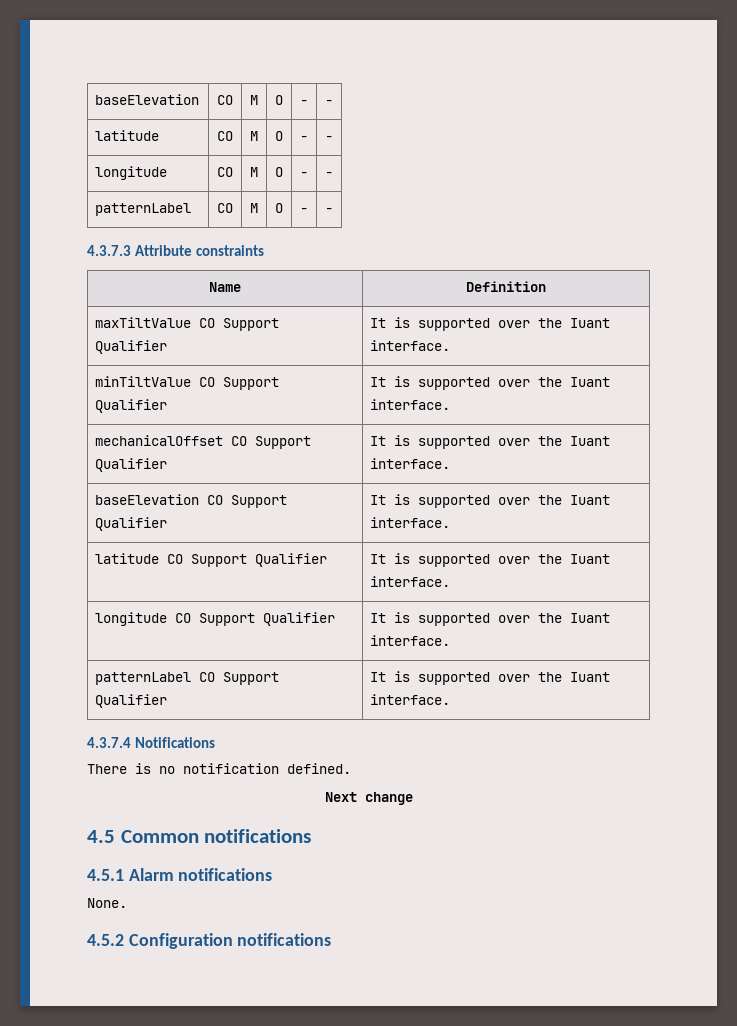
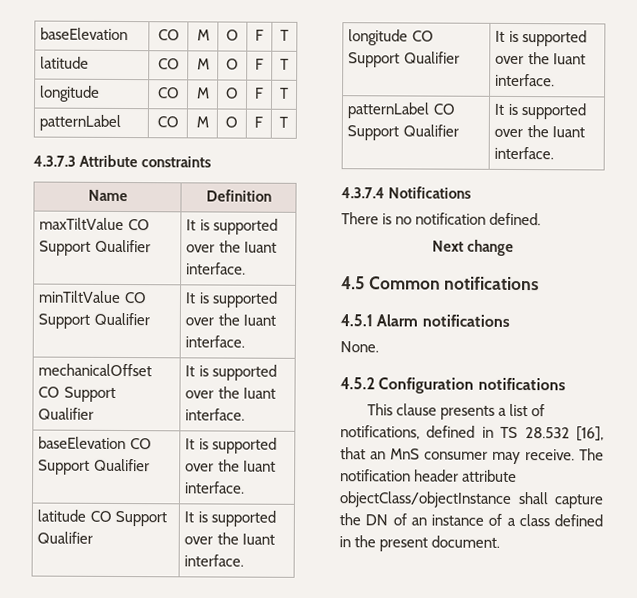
[300,100,308,105] [325,100,333,105] - | - -> [255,29,264,41] [280,29,289,41] F | T
[300,136,308,141] [325,136,333,141] - | - -> [255,58,264,70] [280,58,289,70] F | T
[300,172,308,177] [325,172,333,177] - | - -> [255,87,264,99] [280,87,289,99] F | T
[300,208,308,213] [325,208,333,213] - | - -> [254,116,263,128] [279,116,288,128] F | T
(332, 939) none -> [366,403,545,420] [340,425,604,442] [340,447,604,465] [340,469,518,483] [339,491,604,509] [339,513,603,527] [339,535,501,552] // This clause presents a list of notifications, defined in TS 28.532 [16], that an MnS consumer may receive. The notification header attribute objectClass/objectInstance shall capture the DN of an instance of a class defined in the present document.

